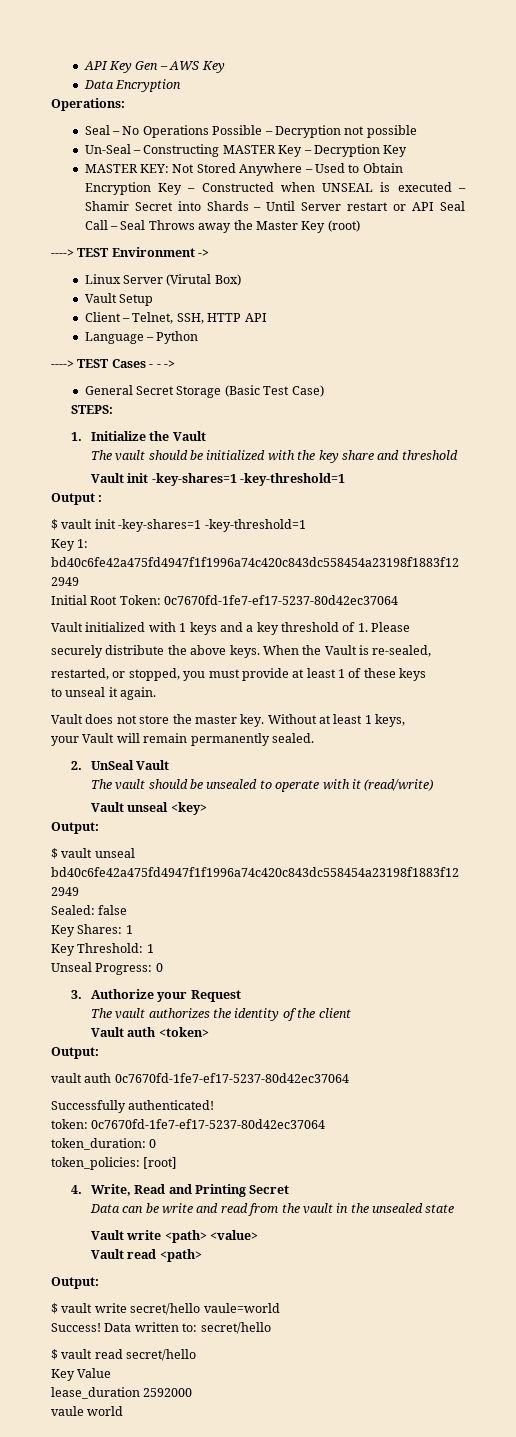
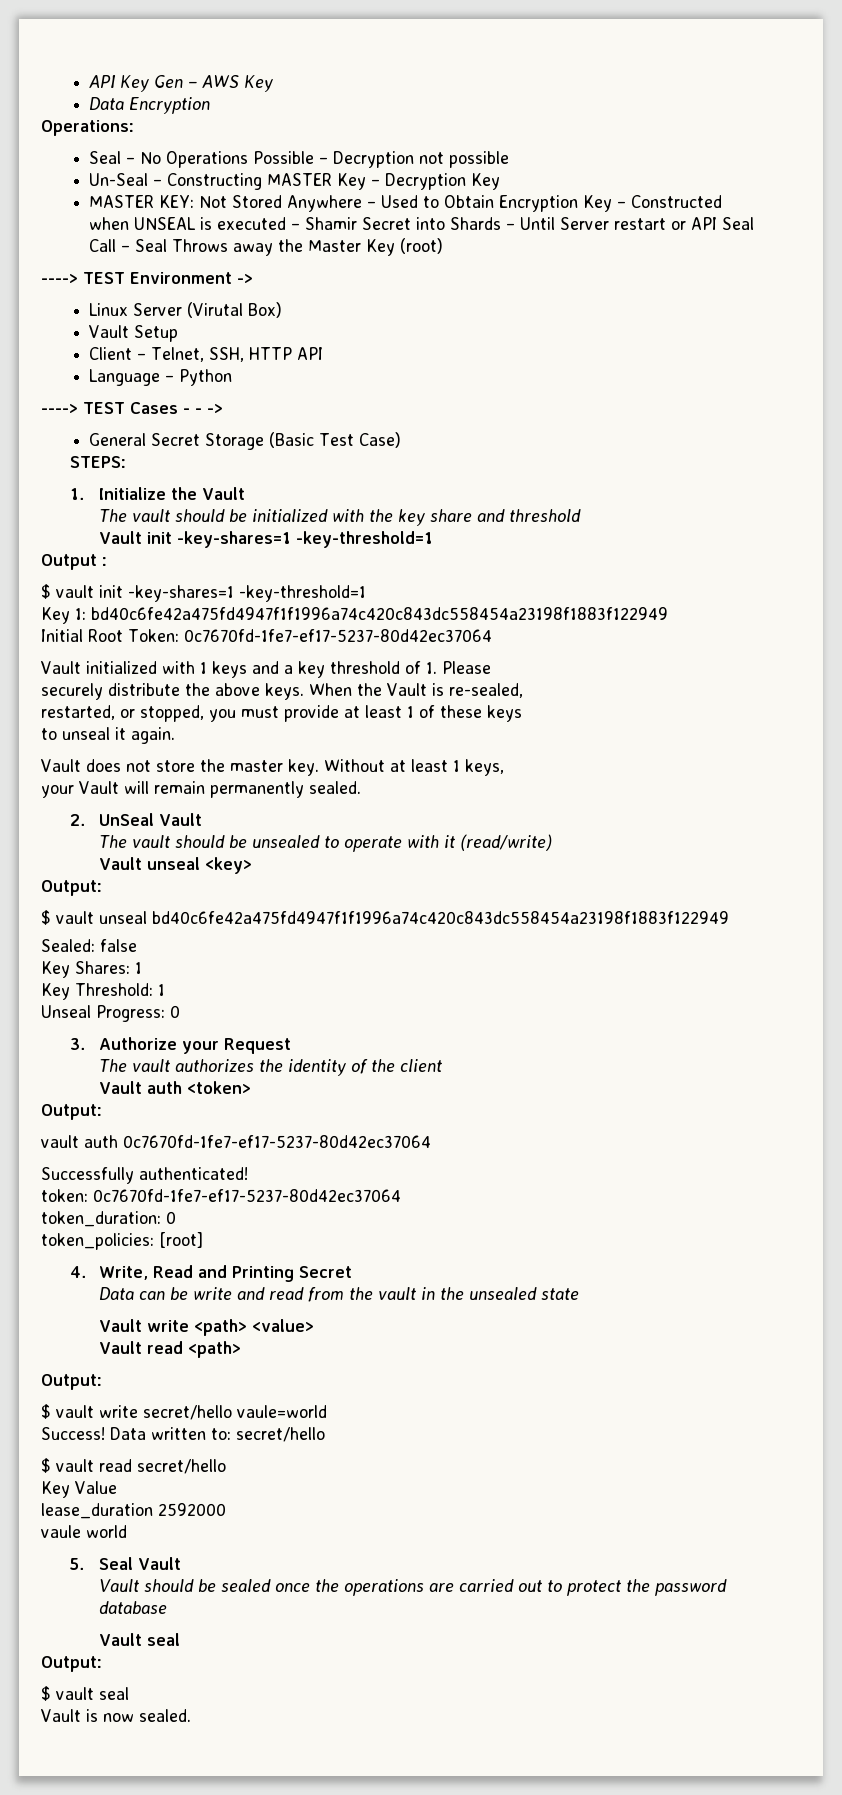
(124, 1411) none -> [70,1557,182,1570] [99,1579,728,1596] [99,1601,168,1614] [99,1633,181,1646] [41,1656,102,1672] [41,1686,129,1701] [41,1709,191,1722] // 5. Seal Vault // Vault should be sealed once the operations are carried out to protect the password database // Vault seal // Output: // $ vault seal // Vault is now sealed.

